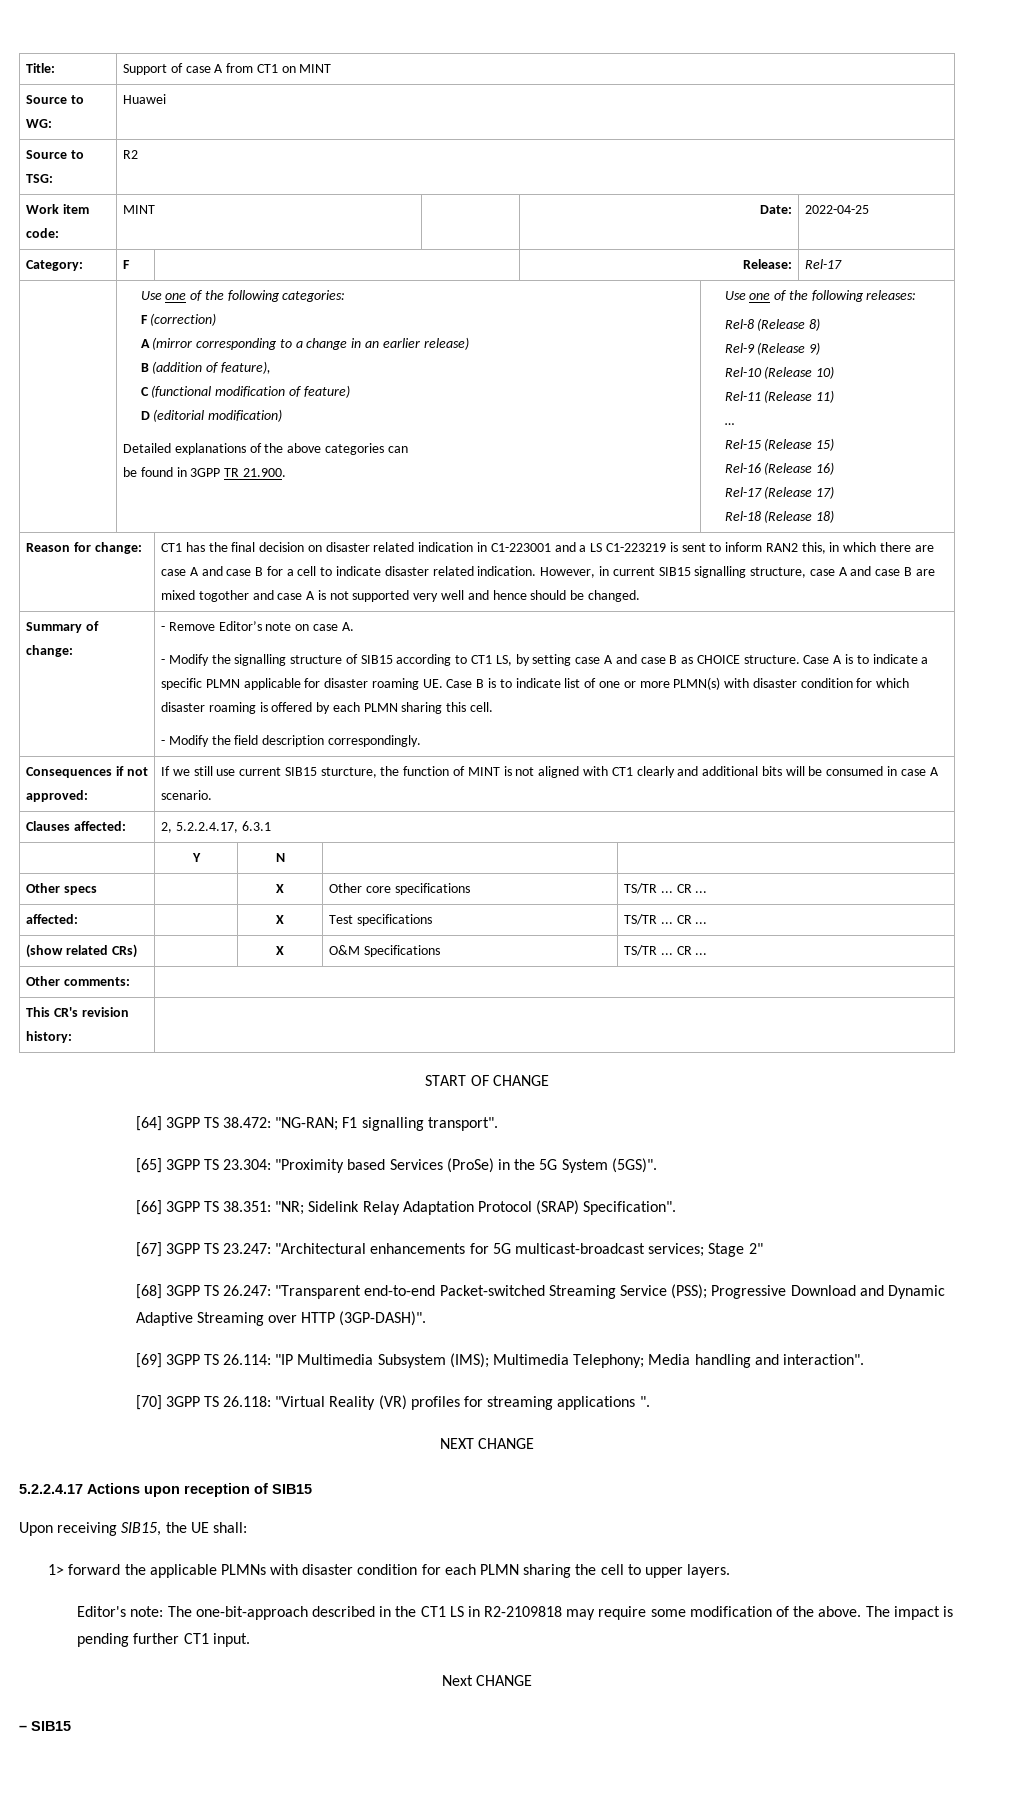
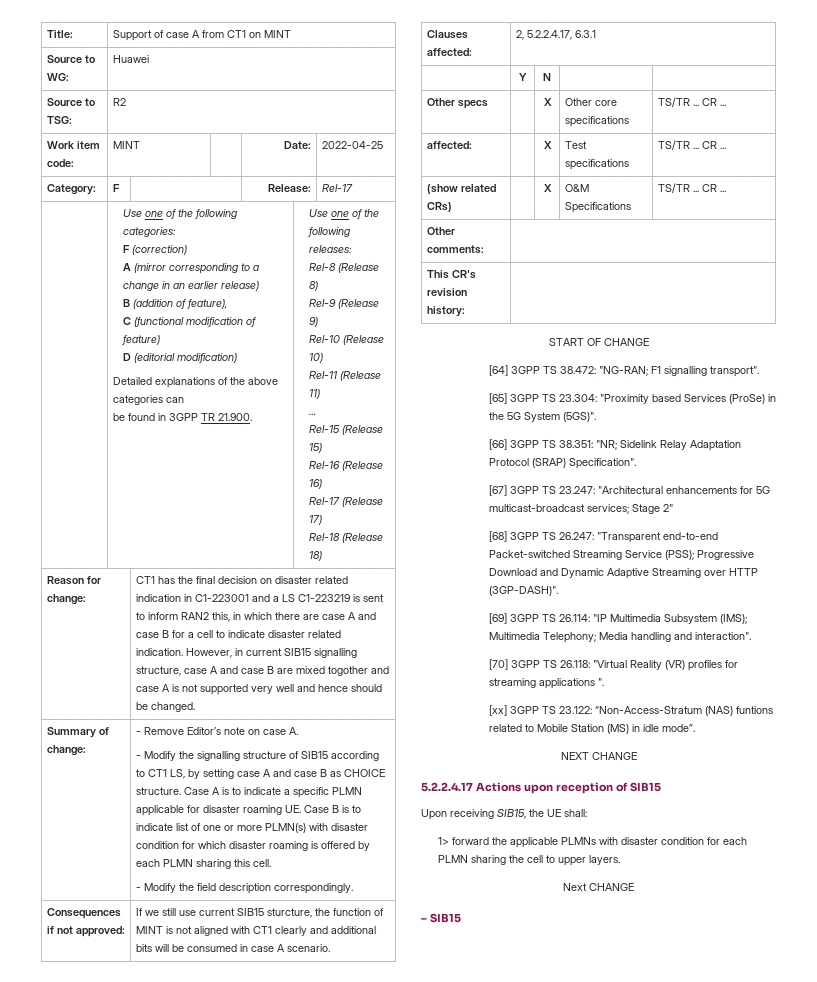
(650, 1401) none -> [488,705,773,716] [488,724,695,734] // [xx] 3GPP TS 23.122: “Non-Access-Stratum (NAS) funtions related to Mobile Station (MS) in idle mode”.
[77,1606,953,1620] [77,1633,250,1647] // Editor's note: The one-bit-approach described in the CT1 LS in R2-2109818 may require some modification of the above. The impact is pending further CT1 input. -> (620, 860) none

